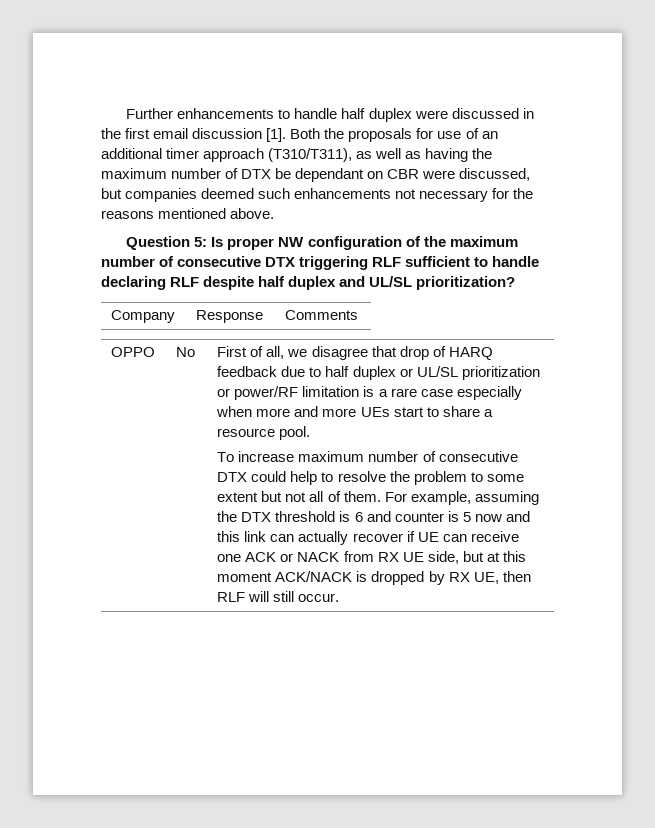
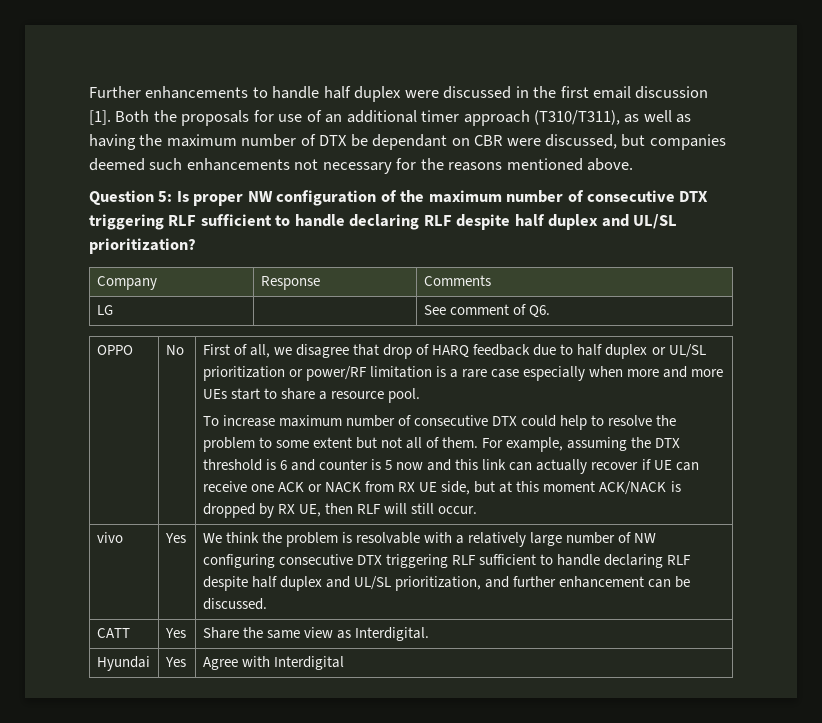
(359, 315) none -> [96,305,113,315] [423,304,550,318] // LG | | See comment of Q6.
(340, 597) none -> [96,532,123,543] [164,533,186,543] [202,532,657,547] [202,554,692,568] [202,576,691,591] [202,598,267,610] [96,628,130,638] [164,628,186,638] [202,627,430,641] [96,656,150,671] [164,657,186,667] [202,656,344,670] // vivo | Yes | We think the problem is resolvable with a relatively large number of NW configuring consecutive DTX triggering RLF sufficient to handle declaring RLF despite half duplex and UL/SL prioritization, and further enhancement can be discussed. // CATT | Yes | Share the same view as Interdigital. // Hyundai | Yes | Agree with Interdigital

